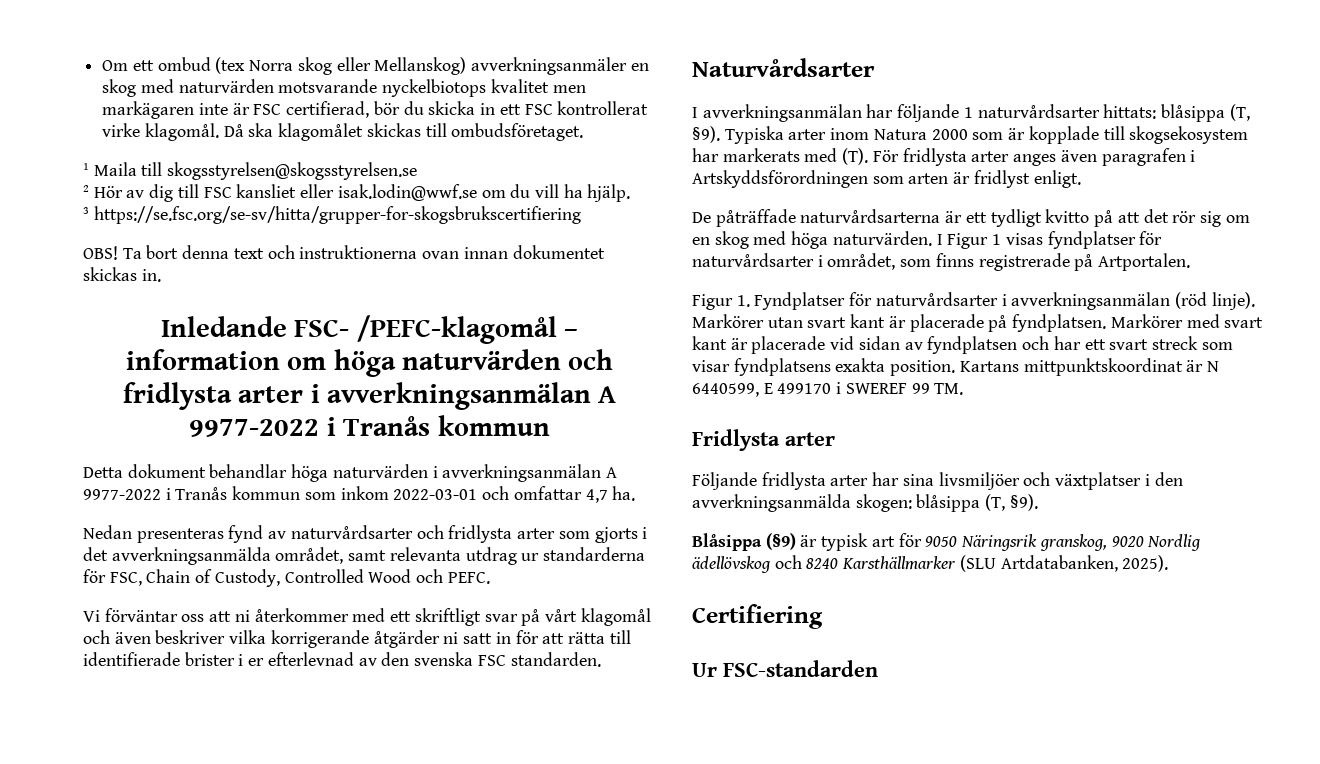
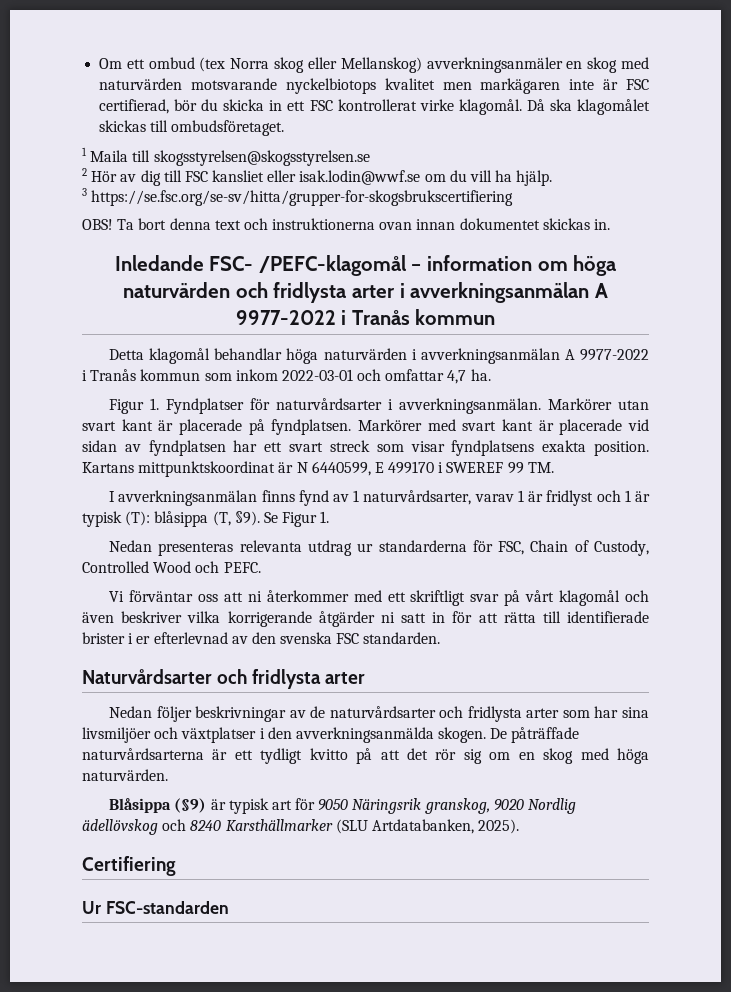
[127,464,206,478] dokument -> [149,348,211,364] klagomål
[83,525,648,543] [83,547,387,565] Nedan presenteras fynd av naturvårdsarter och fridlysta arter som gjorts i det avverkningsanmälda området, samt -> [109,398,649,414] [82,419,649,435] [82,440,649,456] [82,461,554,477] [109,490,650,506] [82,511,330,527] [109,540,234,556] Figur 1. Fyndplatser för naturvårdsarter i avverkningsanmälan. Markörer utan svart kant är placerade på fyndplatsen. Markörer med svart kant är placerade vid sidan av fyndplatsen har ett svart streck som visar fyndplatsens exakta position. Kartans mittpunktskoordinat är N 6440599, E 499170 i SWEREF 99 TM. // I avverkningsanmälan finns fynd av 1 naturvårdsarter, varav 1 är fridlyst och 1 är typisk (T): blåsippa (T, §9). Se Figur 1. // Nedan presenteras
[692,104,1250,122] [692,126,1249,144] [692,148,1196,166] [692,170,1081,188] // I avverkningsanmälan har följande 1 naturvårdsarter hittats: blåsippa (T, §9). Typiska arter inom Natura 2000 som är kopplade till skogsekosystem har markerats med (T). För fridlysta arter anges även paragrafen i Artskyddsförordningen som arten är fridlyst enligt. // -> [217,669,366,689] [109,706,649,722] [82,727,487,743] och fridlysta arter // Nedan följer beskrivningar av de naturvårdsarter och fridlysta arter som har sina livsmiljöer och växtplatser i den avverkningsanmälda skogen.
[936,231,1163,249] [692,253,1191,271] [692,292,1255,310] [692,314,1264,332] [692,336,1233,354] [692,358,1220,376] [692,382,964,397] [692,429,835,451] [692,472,1183,490] [692,494,1038,512] I Figur 1 visas fyndplatser för naturvårdsarter i området, som finns registrerade på Artportalen. // Figur 1. Fyndplatser för naturvårdsarter i avverkningsanmälan (röd linje). Markörer utan svart kant är placerade på fyndplatsen. Markörer med svart kant är placerade vid sidan av fyndplatsen och har ett svart streck som visar fyndplatsens exakta position. Kartans mittpunktskoordinat är N 6440599, E 499170 i SWEREF 99 TM. // Fridlysta arter // Följande fridlysta arter har sina livsmiljöer och växtplatser i den avverkningsanmälda skogen: blåsippa (T, §9). -> (168, 775) none

